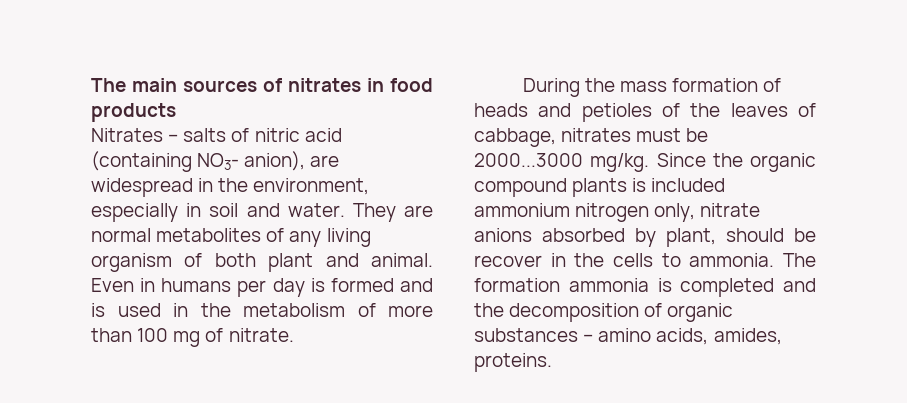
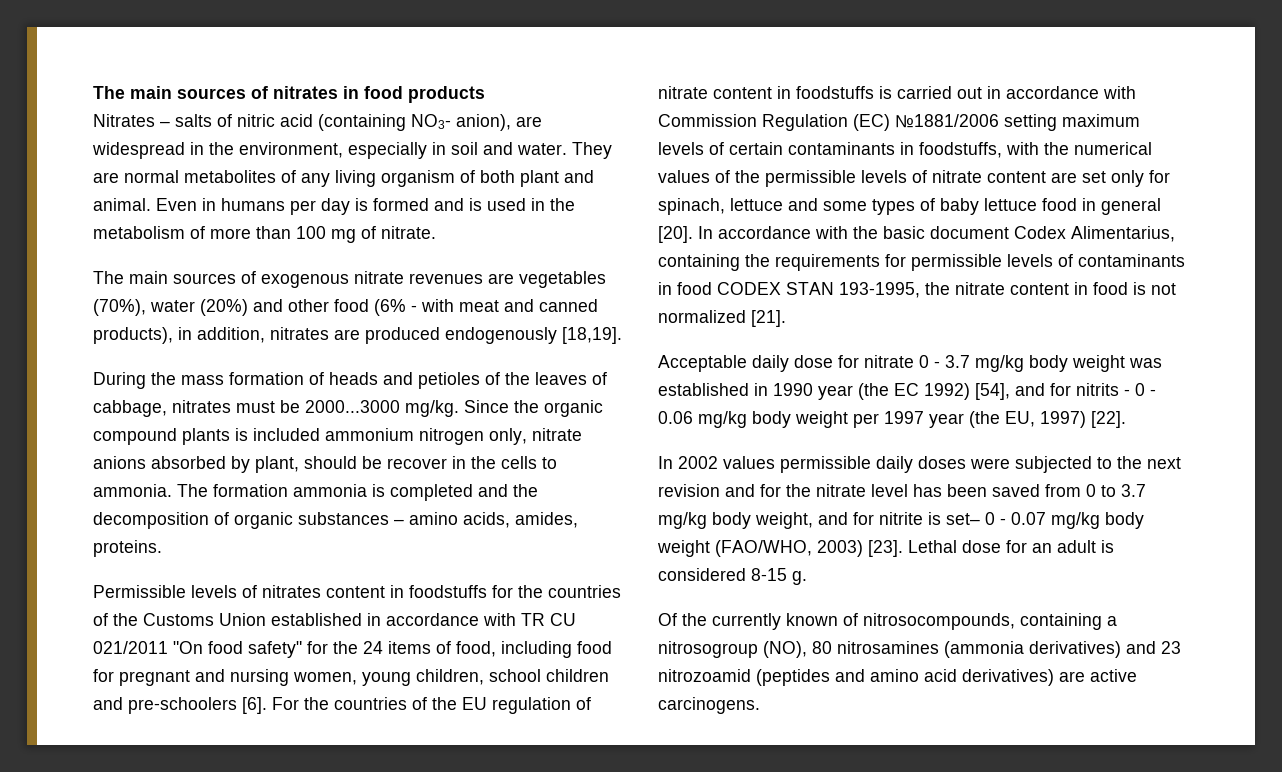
(294, 335) none -> [93,271,606,288] [93,299,598,316] [93,327,622,344] // The main sources of exogenous nitrate revenues are vegetables (70%), water (20%) and other food (6% - with meat and canned products), in addition, nitrates are produced endogenously [18,19].
(552, 362) none -> [93,585,621,598] [93,613,576,626] [93,641,612,658] [93,669,609,686] [93,697,591,714] [658,86,1136,99] [658,114,1140,131] [658,142,1152,158] [658,170,1170,187] [658,198,1161,215] [658,226,1175,243] [658,254,1185,271] [658,282,1176,298] [658,310,786,327] [658,355,1162,372] [658,383,1156,400] [658,411,1126,428] [658,456,1181,473] [658,484,1146,497] [658,512,1144,529] [657,540,1114,557] [658,568,807,585] [658,613,1117,630] [658,641,1181,658] [658,669,1137,686] [658,697,760,714] // Permissible levels of nitrates content in foodstuffs for the countries of the Customs Union established in accordance with TR CU 021/2011 "On food safety" for the 24 items of food, including food for pregnant and nursing women, young children, school children and pre-schoolers [6]. For the countries of the EU regulation of nitrate content in foodstuffs is carried out in accordance with Commission Regulation (EC) №1881/2006 setting maximum levels of certain contaminants in foodstuffs, with the numerical values of the permissible levels of nitrate content are set only for spinach, lettuce and some types of baby lettuce food in general [20]. In accordance with the basic document Codex Alimentarius, containing the requirements for permissible levels of contaminants in food CODEX STAN 193-1995, the nitrate content in food is not normalized [21]. // Acceptable daily dose for nitrate 0 - 3.7 mg/kg body weight was established in 1990 year (the EC 1992) [54], and for nitrits - 0 - 0.06 mg/kg body weight per 1997 year (the EU, 1997) [22]. // In 2002 values permissible daily doses were subjected to the next revision and for the nitrate level has been saved from 0 to 3.7 mg/kg body weight, and for nitrite is set– 0 - 0.07 mg/kg body weight (FAO/WHO, 2003) [23]. Lethal dose for an adult is considered 8-15 g. // Of the currently known of nitrosocompounds, containing a nitrosogroup (NO), 80 nitrosamines (ammonia derivatives) and 23 nitrozoamid (peptides and amino acid derivatives) are active carcinogens.

